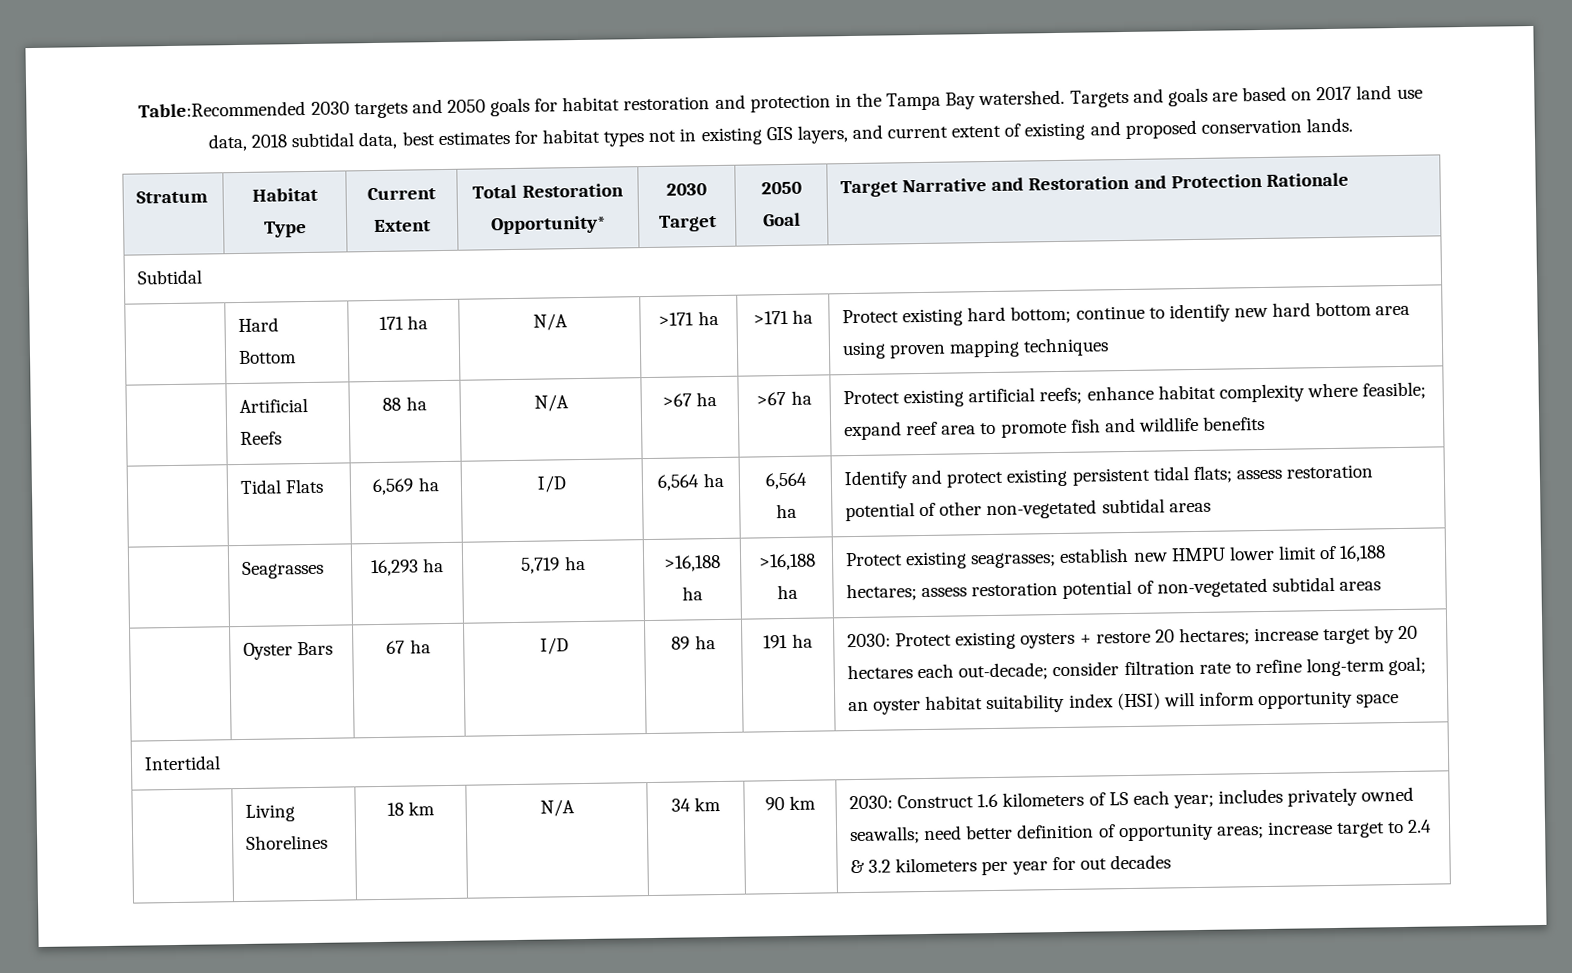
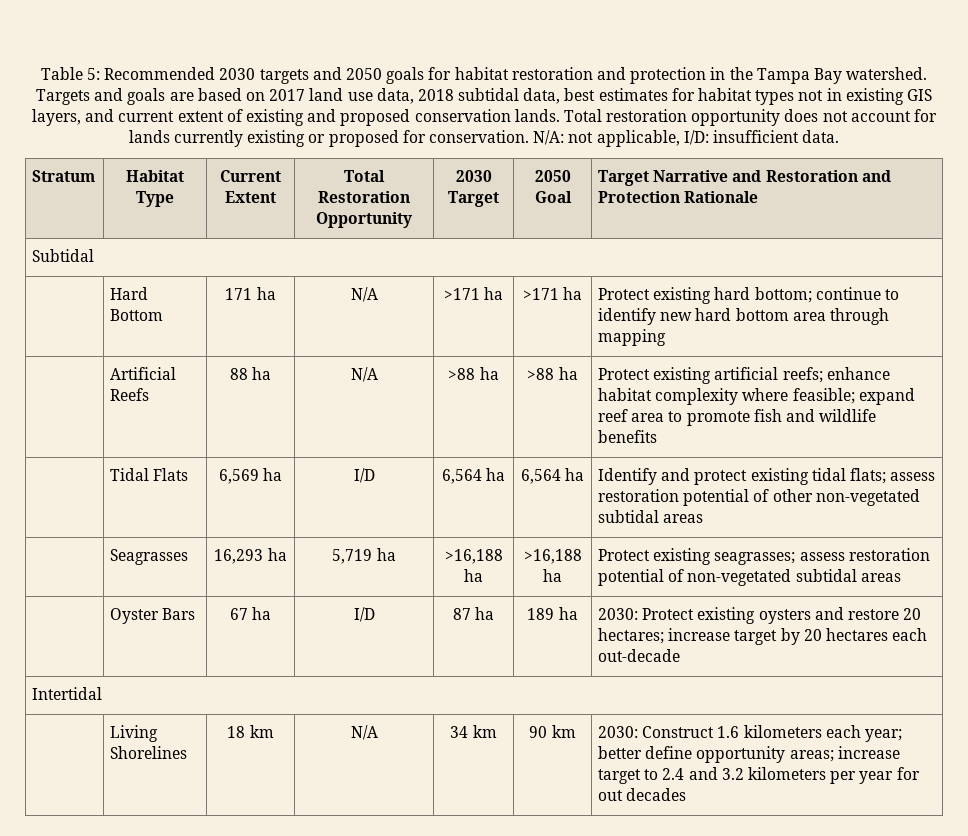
[138,100,307,118] Table:Recommended -> [40,67,216,80] Table 5: Recommended
(1353, 125) none -> [563,109,937,126] [128,130,840,147] Total restoration opportunity does not account for lands currently existing or proposed for conservation. N/A: not applicable, I/D: insufficient data.
[490,215,607,235] Opportunity* -> [316,212,412,228] Opportunity
[842,341,947,360] using proven -> [830,308,890,325] through
[1023,337,1110,357] techniques -> (667, 337) none
[661,391,718,407] [756,391,787,406] >67 ha | >67 -> [448,367,499,380] [527,368,555,380] >88 ha | >88
[1071,467,1151,486] persistent -> (809, 476) none
[1059,545,1387,563] [846,583,918,602] establish new HMPU lower limit of 16,188 hectares; -> (796, 558) none
[671,635,716,650] [763,634,789,649] 89 ha | 191 -> [452,607,495,620] [527,608,555,620] 87 ha | 189
[1079,634,1092,644] + -> [814,607,844,620] and
[958,656,1427,681] [848,690,1400,715] out-decade; consider filtration rate to refine long-term goal; an oyster habitat suitability index (HSI) will inform opportunity space -> [598,649,681,662] out-decade
[1088,786,1415,809] [850,823,1116,845] of LS each year; includes privately owned seawalls; need better definition of -> [825,725,903,742] [598,746,693,759] each year; better define
[850,859,866,874] & -> [688,767,718,780] and

